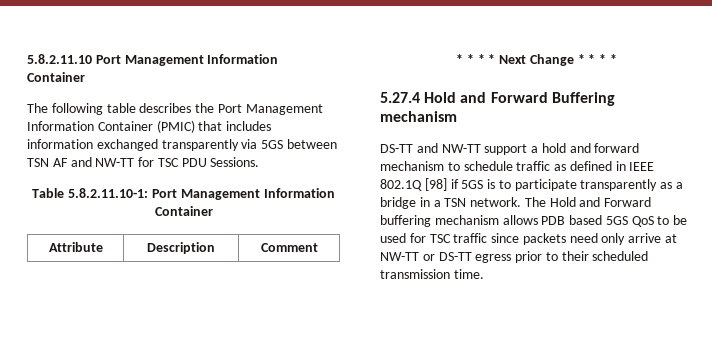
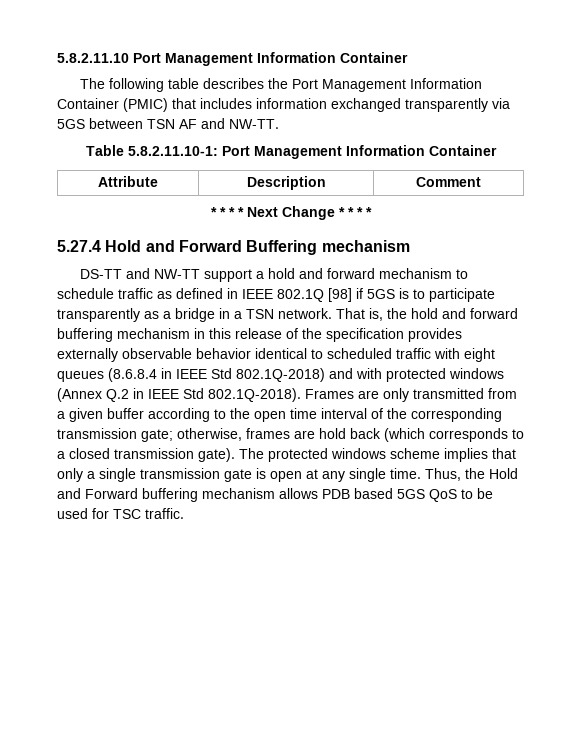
[95,157,260,167] NW-TT for TSC PDU Sessions. -> [229,119,279,129] NW-TT.
[524,197,546,207] The -> [336,308,518,321] [57,328,462,342] [57,348,495,362] [57,368,504,382] [57,388,517,402] [57,408,502,422] [57,428,524,442] [57,448,516,462] [57,468,485,482] That is, the hold and forward buffering mechanism in this release of the specification provides externally observable behavior identical to scheduled traffic with eight queues (8.6.8.4 in IEEE Std 802.1Q-2018) and with protected windows (Annex Q.2 in IEEE Std 802.1Q-2018). Frames are only transmitted from a given buffer according to the open time interval of the corresponding transmission gate; otherwise, frames are hold back (which corresponds to a closed transmission gate). The protected windows scheme implies that only a single transmission gate is open at any single time. Thus, the
[453,233,678,245] [380,251,649,263] [380,269,484,279] traffic since packets need only arrive at NW-TT or DS-TT egress prior to their scheduled transmission time. -> [145,508,184,519] traffic.

